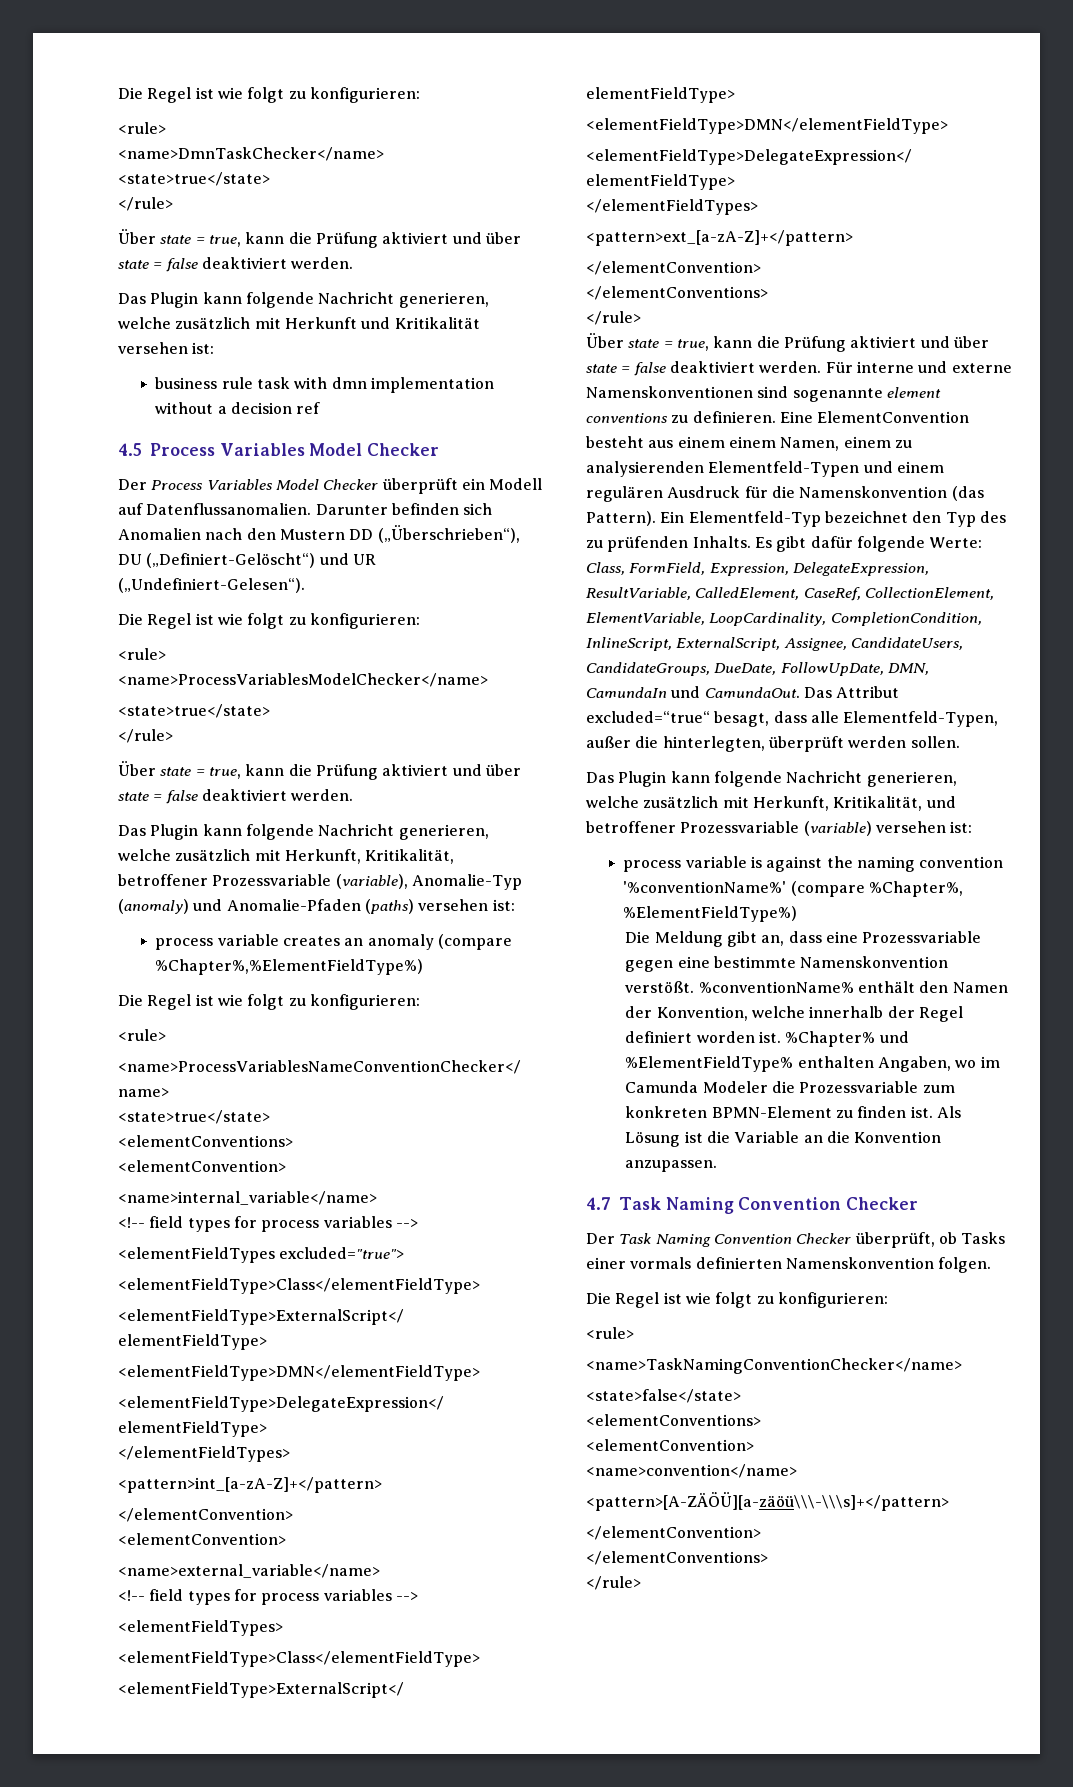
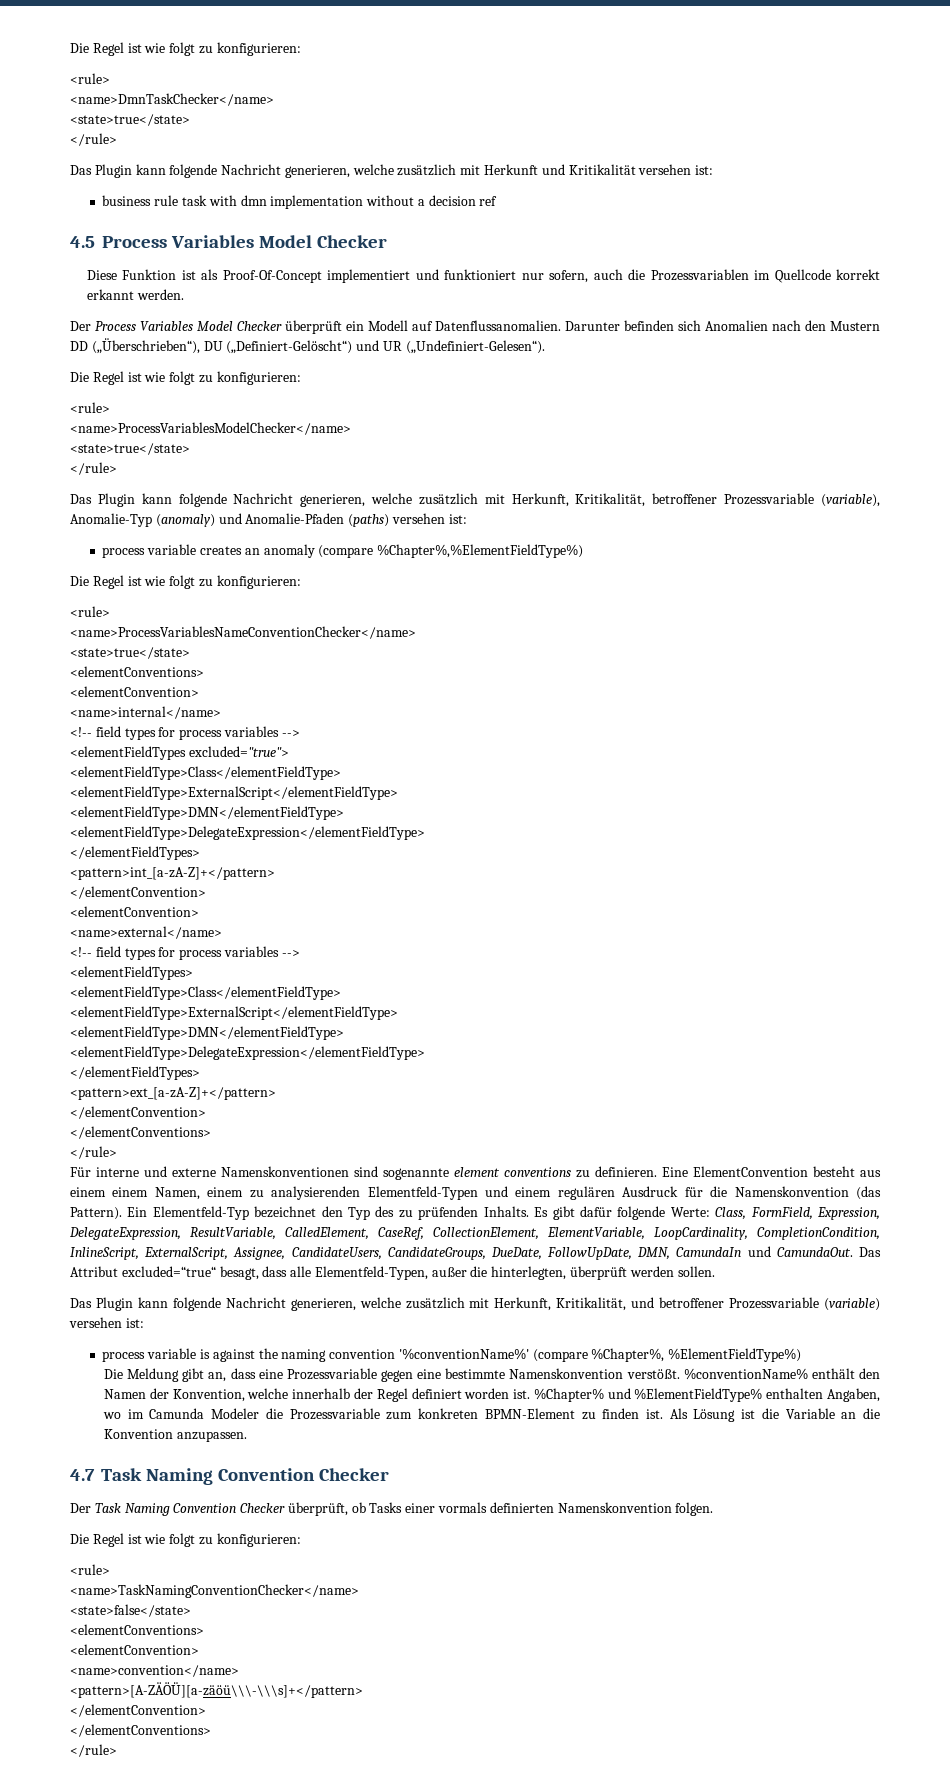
[118,229,521,248] [118,257,354,272] // Über state = true, kann die Prüfung aktiviert und über state = false deaktiviert werden. -> (117, 139) none
(440, 449) none -> [87,269,880,283] [87,289,184,300] // Diese Funktion ist als Proof-Of-Concept implementiert und funktioniert nur sofern, auch die Prozessvariablen im Quellcode korrekt erkannt werden.
[118,761,521,780] [118,789,354,804] // Über state = true, kann die Prüfung aktiviert und über state = false deaktiviert werden. -> (117, 468) none
[118,1191,377,1205] <name>internal_variable</name> -> [70,706,221,719] <name>internal</name>
[118,1564,380,1578] <name>external_variable</name> -> [70,926,222,939] <name>external</name>
[586,333,989,352] [586,361,822,376] Über state = true, kann die Prüfung aktiviert und über state = false deaktiviert werden. -> (117, 1152) none

